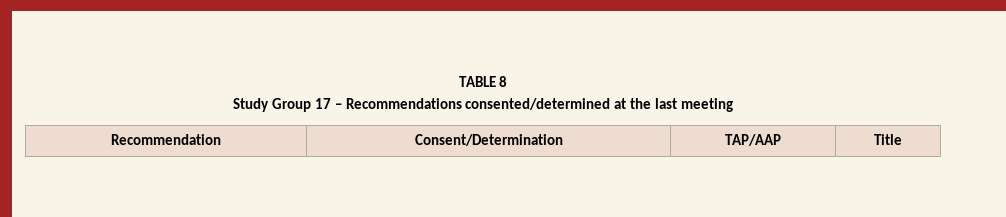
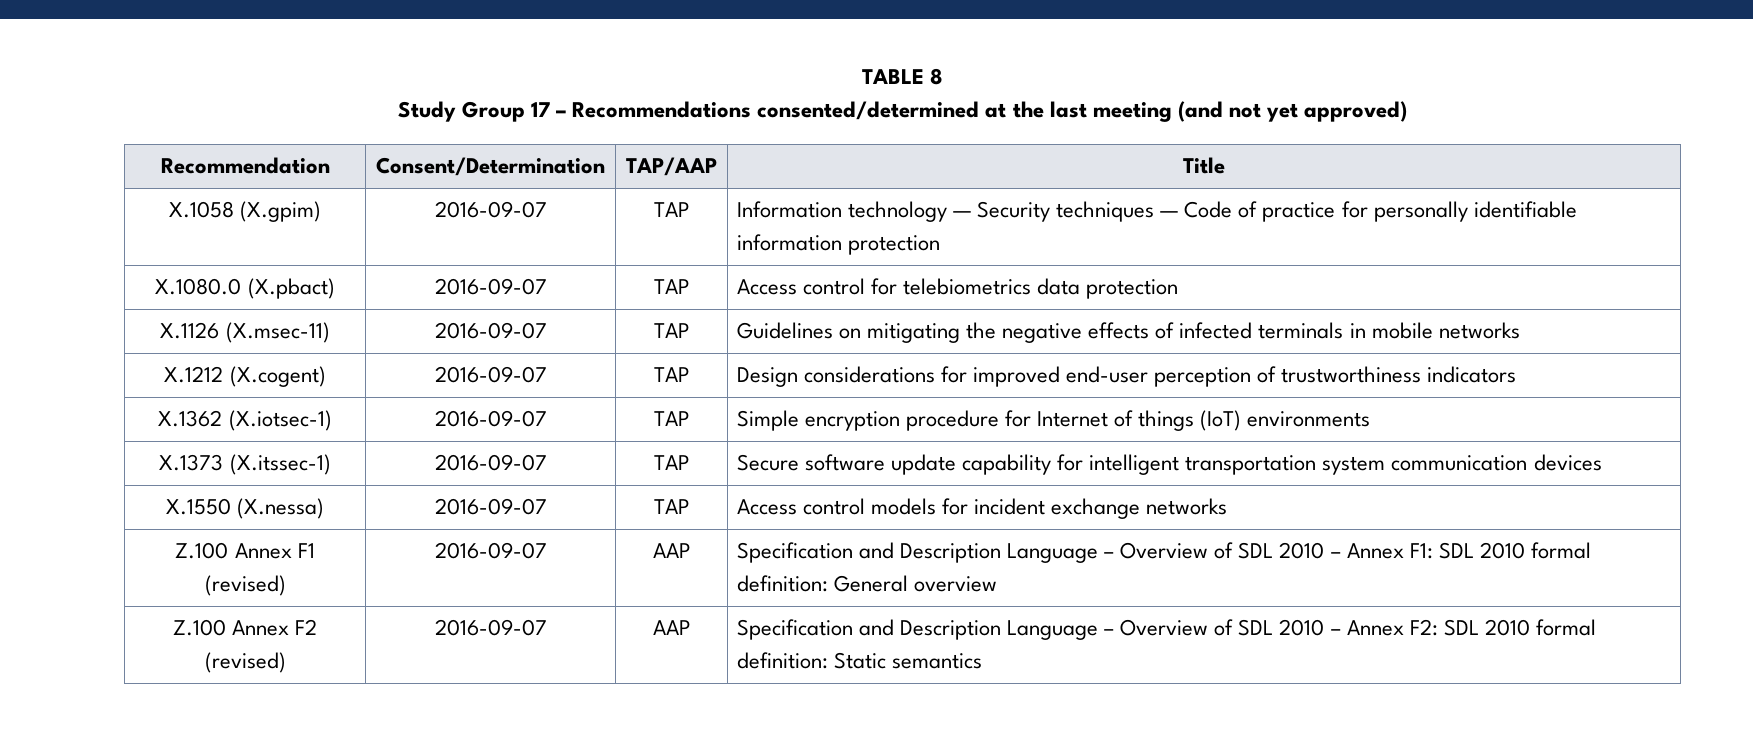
(734, 105) none -> [1177,101,1407,122] (and not yet approved)
(902, 139) none -> [168,201,322,222] [434,201,547,218] [653,202,690,217] [736,201,1577,222] [736,234,940,255] [155,278,335,299] [434,278,547,295] [653,279,690,294] [736,278,1179,299] [160,322,330,343] [434,322,547,339] [653,323,690,338] [736,322,1520,343] [164,366,326,387] [434,366,547,383] [653,367,690,382] [736,366,1517,387] [158,410,332,431] [434,410,547,427] [653,411,690,426] [736,410,1371,431] [159,454,331,475] [434,454,547,471] [653,455,690,470] [736,454,1602,475] [165,498,325,519] [434,498,547,515] [653,499,690,514] [736,498,1228,519] [175,542,315,559] [204,575,286,596] [434,542,547,559] [652,543,691,558] [736,542,1591,563] [736,575,998,592] [172,619,318,636] [204,652,286,673] [434,619,547,636] [652,620,691,635] [736,619,1596,640] [736,652,983,669] // X.1058 (X.gpim) | 2016-09-07 | TAP | Information technology — Security techniques — Code of practice for personally identifiable information protection // X.1080.0 (X.pbact) | 2016-09-07 | TAP | Access control for telebiometrics data protection // X.1126 (X.msec-11) | 2016-09-07 | TAP | Guidelines on mitigating the negative effects of infected terminals in mobile networks // X.1212 (X.cogent) | 2016-09-07 | TAP | Design considerations for improved end-user perception of trustworthiness indicators // X.1362 (X.iotsec-1) | 2016-09-07 | TAP | Simple encryption procedure for Internet of things (IoT) environments // X.1373 (X.itssec-1) | 2016-09-07 | TAP | Secure software update capability for intelligent transportation system communication devices // X.1550 (X.nessa) | 2016-09-07 | TAP | Access control models for incident exchange networks // Z.100 Annex F1 (revised) | 2016-09-07 | AAP | Specification and Description Language – Overview of SDL 2010 – Annex F1: SDL 2010 formal definition: General overview // Z.100 Annex F2 (revised) | 2016-09-07 | AAP | Specification and Description Language – Overview of SDL 2010 – Annex F2: SDL 2010 formal definition: Static semantics

